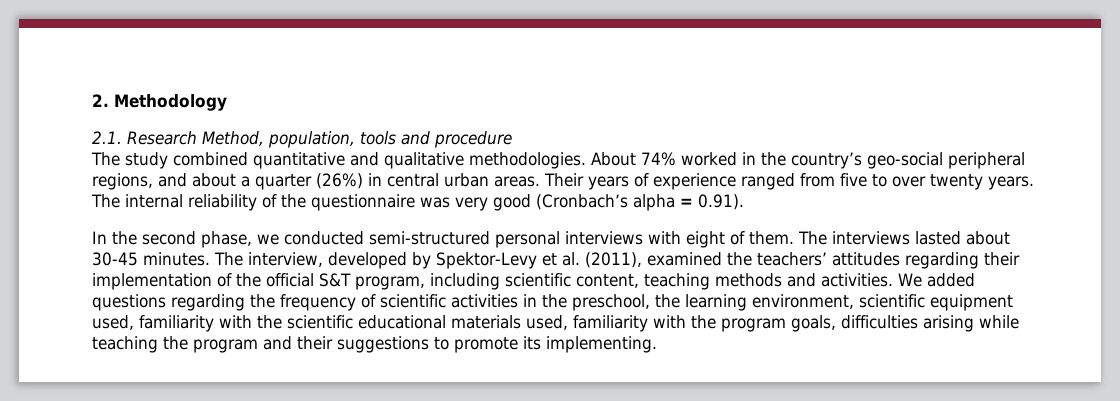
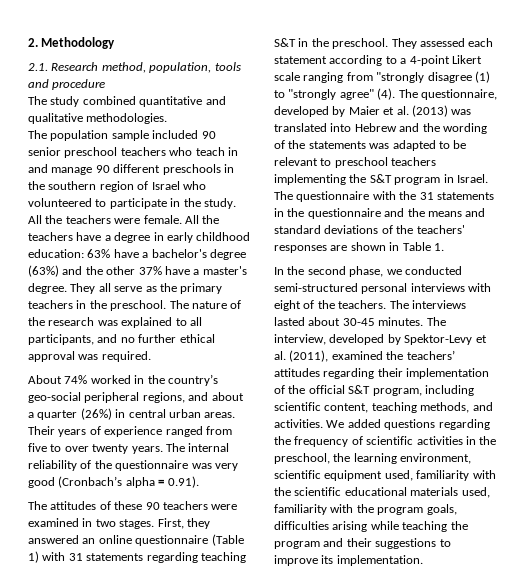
[202,131,264,146] Method, -> [101,62,146,73] method,
(586, 160) none -> [28,130,216,141] [28,147,238,158] [28,164,234,175] [28,181,206,192] [28,198,236,209] [28,215,220,224] [28,232,251,243] [28,249,246,260] [28,265,247,277] [28,283,223,294] [28,300,242,311] [28,317,202,328] [28,334,215,345] [28,351,151,362] // The population sample included 90 senior preschool teachers who teach in and manage 90 different preschools in the southern region of Israel who volunteered to participate in the study. All the teachers were female. All the teachers have a degree in early childhood education: 63% have a bachelor's degree (63%) and the other 37% have a master's degree. They all serve as the primary teachers in the preschool. The nature of the research was explained to all participants, and no further ethical approval was required. //
(744, 202) none -> [28,501,238,510] [28,518,210,529] [28,534,244,546] [28,551,246,563] [274,38,494,49] [274,55,482,66] [274,71,490,83] [274,88,497,100] [274,105,472,117] [274,123,487,134] [274,140,467,151] [274,157,437,168] [274,174,488,185] [274,191,494,202] [274,208,486,219] [274,225,465,234] [274,242,444,253] // The attitudes of these 90 teachers were examined in two stages. First, they answered an online questionnaire (Table 1) with 31 statements regarding teaching S&T in the preschool. They assessed each statement according to a 4-point Likert scale ranging from "strongly disagree (1) to "strongly agree" (4). The questionnaire, developed by Maier et al. (2013) was translated into Hebrew and the wording of the statements was adapted to be relevant to preschool teachers implementing the S&T program in Israel. The questionnaire with the 31 statements in the questionnaire and the means and standard deviations of the teachers' responses are shown in Table 1.
[749,231,794,245] them. -> [317,300,387,309] the teachers.
[715,273,782,287] methods -> [420,402,470,413] methods,
[454,336,657,353] promote its implementing. -> [274,555,423,566] improve its implementation.

